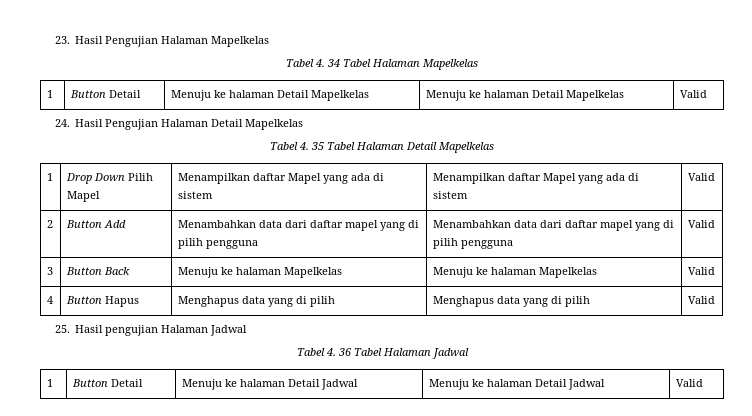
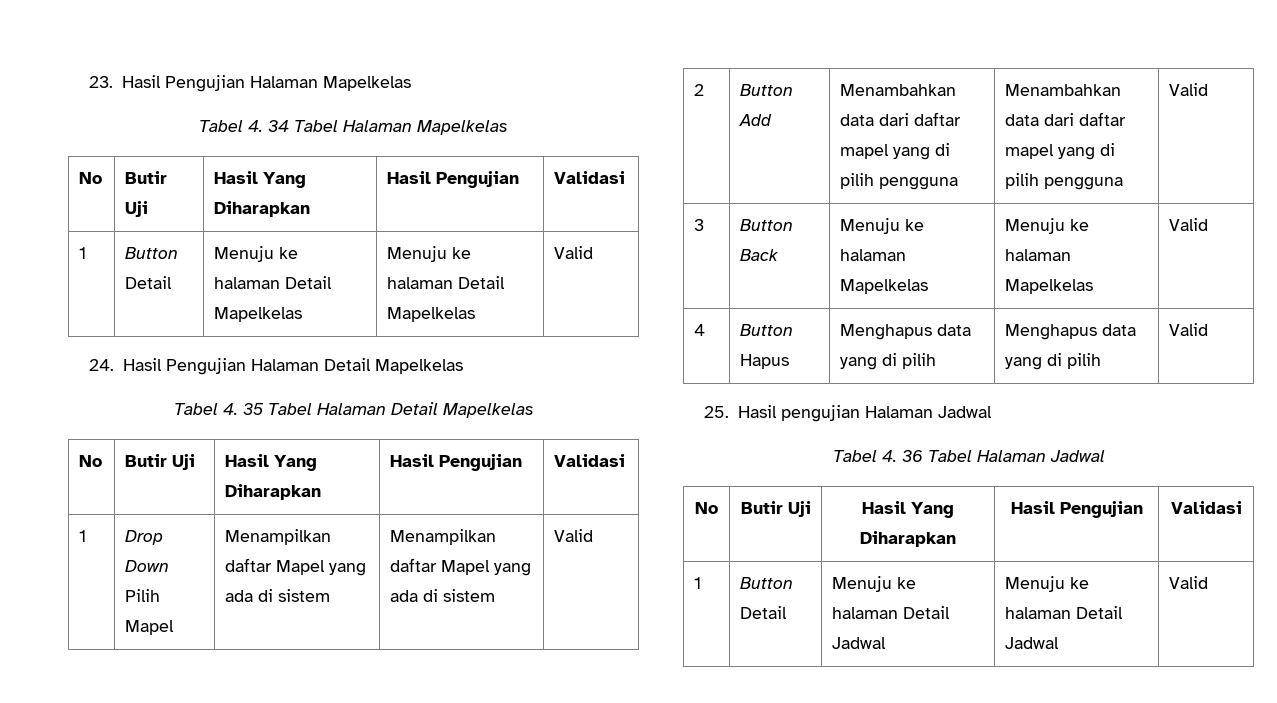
(478, 64) none -> [79,172,103,184] [125,171,168,184] [125,201,149,217] [214,171,307,188] [214,201,311,217] [387,171,520,188] [554,171,626,184] // No | Butir Uji | Hasil Yang Diharapkan | Hasil Pengujian | Validasi
(494, 147) none -> [79,455,103,467] [125,454,196,470] [225,454,318,471] [225,484,322,500] [390,454,523,471] [554,454,626,467] // No | Butir Uji | Hasil Yang Diharapkan | Hasil Pengujian | Validasi
(469, 353) none -> [695,502,718,514] [740,501,811,517] [862,501,954,518] [860,531,956,547] [1010,501,1143,518] [1170,501,1242,514] // No | Butir Uji | Hasil Yang Diharapkan | Hasil Pengujian | Validasi

